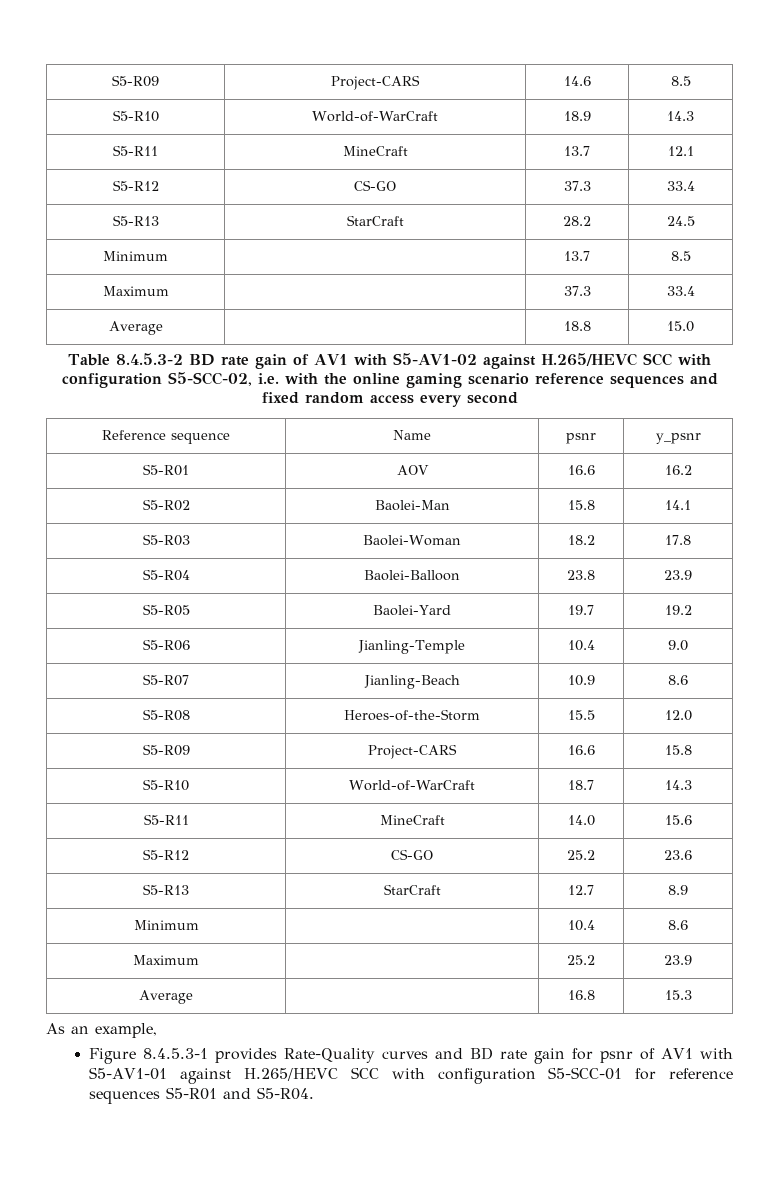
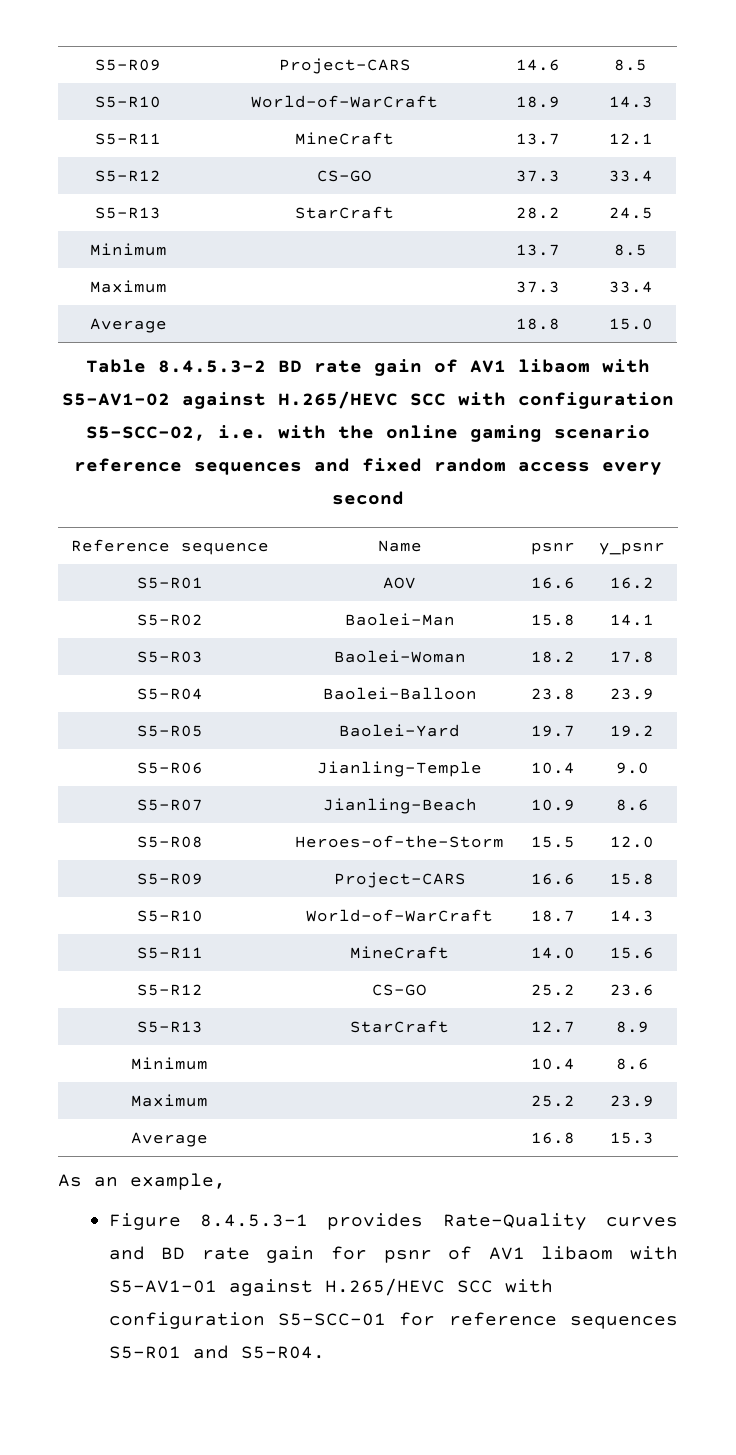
(348, 359) none -> [518,359,590,373] libaom
(694, 1053) none -> [541,1246,614,1260] libaom

